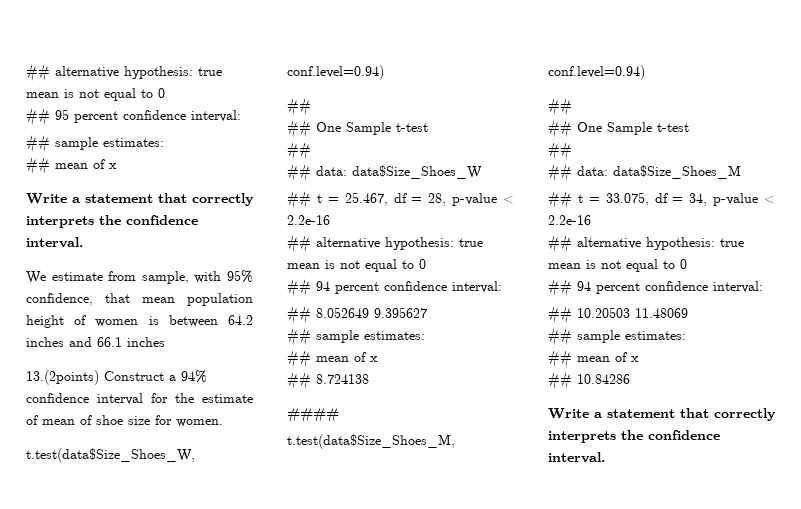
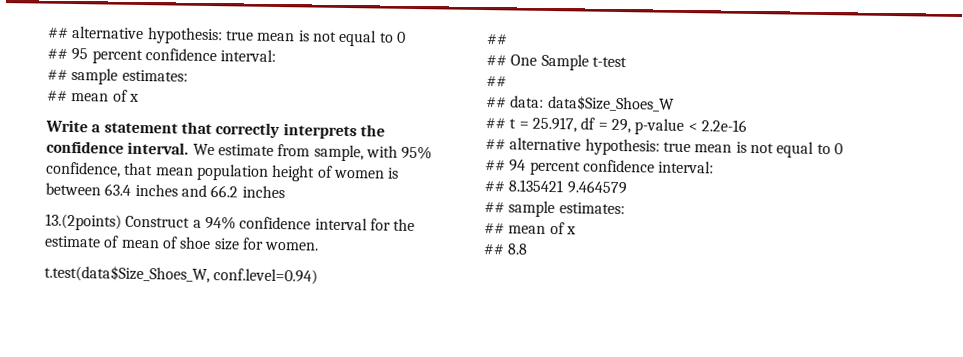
(83, 242) // -> (190, 148) none
[228,315,253,325] 64.2 -> [104,183,132,196] 63.4
[97,337,122,347] 66.1 -> [210,185,239,198] 66.2
[344,192,447,206] 25.467, df = 28, -> [531,116,631,134] 25.917, df = 29,
[316,307,427,318] [287,328,425,346] [287,350,378,368] [287,372,369,390] [287,408,339,423] [287,434,455,449] [548,65,645,80] [548,98,572,116] [548,120,689,138] [548,142,572,160] [548,164,741,182] [548,191,775,209] [548,215,591,225] [548,235,744,253] [548,259,687,272] [548,279,763,297] [548,306,688,324] [548,328,686,346] [548,350,639,368] [548,372,630,390] [548,408,776,421] [548,430,720,443] [548,452,605,463] 8.052649 9.395627 // ## sample estimates: // ## mean of x // ## 8.724138 // #### // t.test(data$Size_Shoes_M, conf.level=0.94) // ## // ## One Sample t-test // ## // ## data: data$Size_Shoes_M // ## t = 33.075, df = 34, p-value < 2.2e-16 // ## alternative hypothesis: true mean is not equal to 0 // ## 94 percent confidence interval: // ## 10.20503 11.48069 // ## sample estimates: // ## mean of x // ## 10.84286 // Write a statement that correctly interprets the confidence interval. -> [508,179,627,195] [484,200,625,218] [484,221,576,235] [483,243,529,255] 8.135421 9.464579 // ## sample estimates: // ## mean of x // ## 8.8

